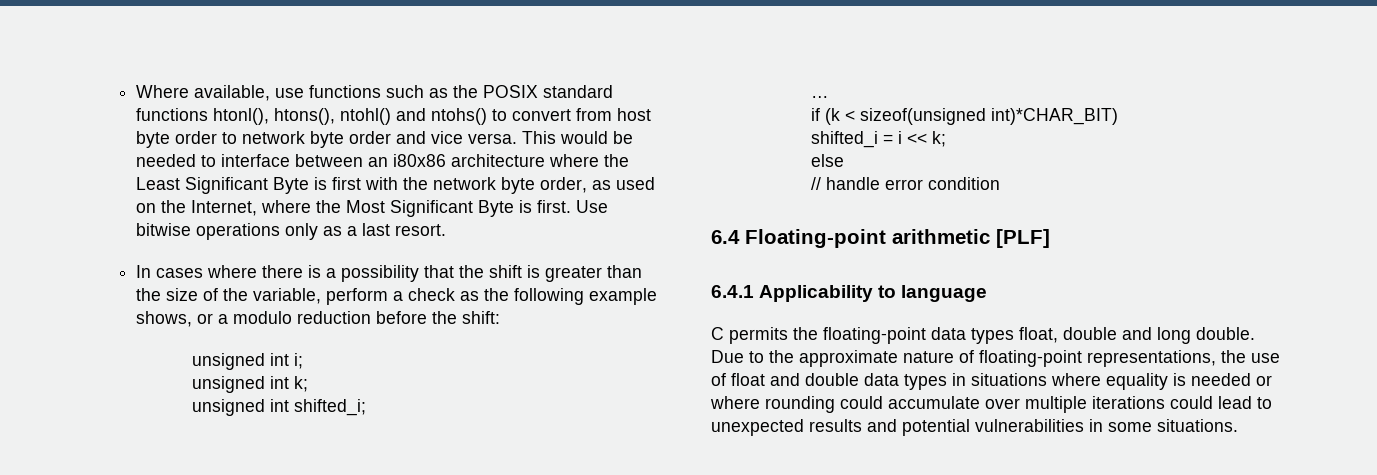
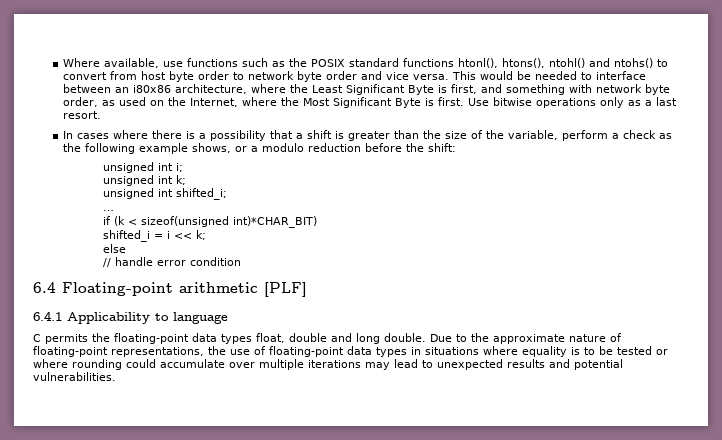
[451,154,546,167] architecture -> [174,84,247,94] architecture,
[332,177,429,190] first with the -> [450,84,592,95] first, and something with
[459,265,485,278] the -> [295,133,303,139] a
[731,373,859,386] float and double -> [269,346,344,357] floating-point
[1191,373,1251,386] needed -> [584,346,652,355] to be tested
[1170,396,1213,409] could -> [365,362,390,370] may
[975,419,1238,432] vulnerabilities in some situations. -> [33,372,116,381] vulnerabilities.

